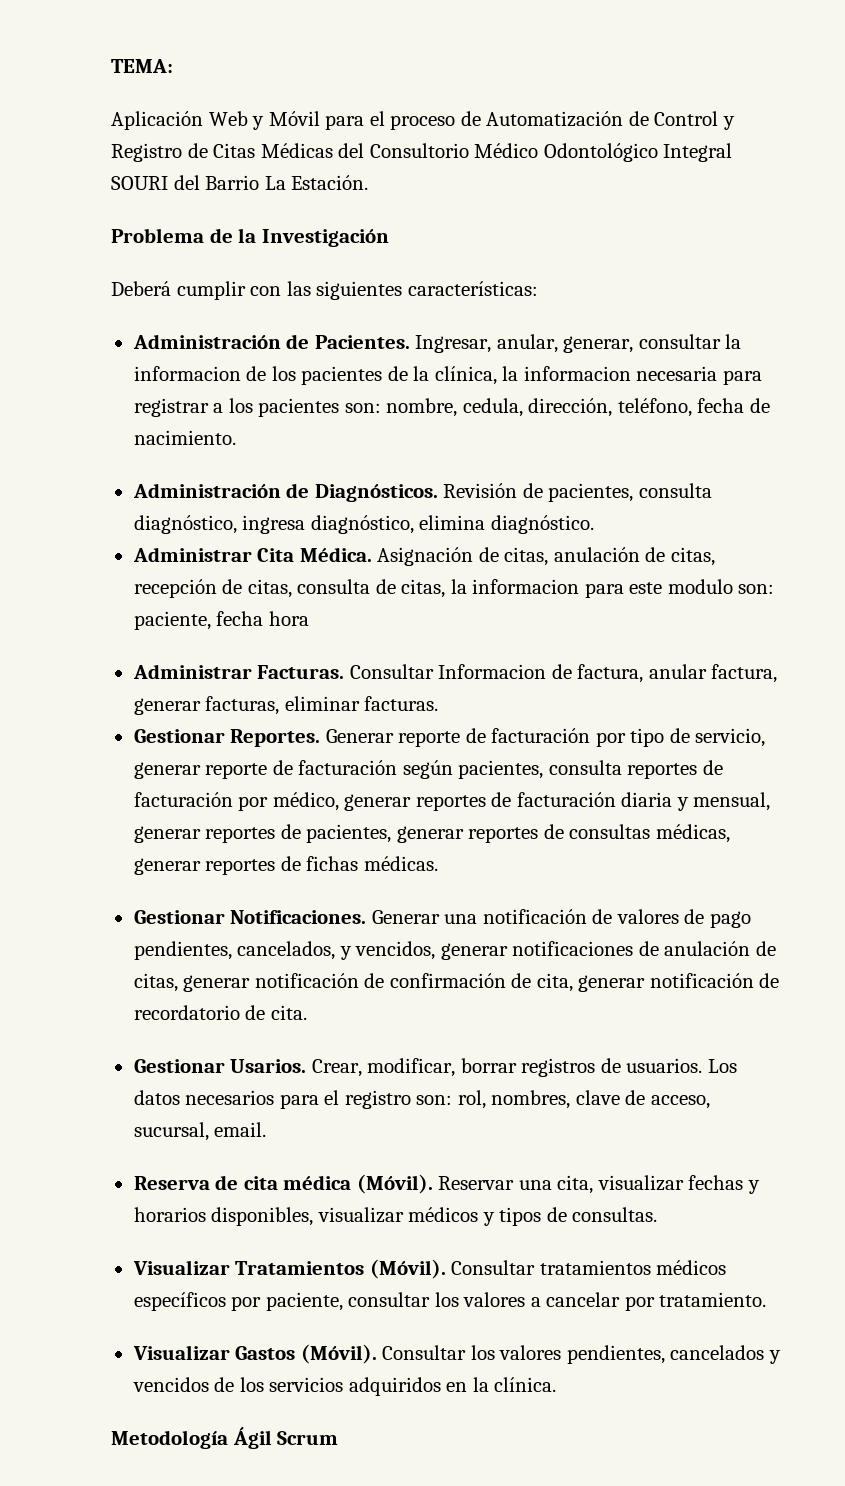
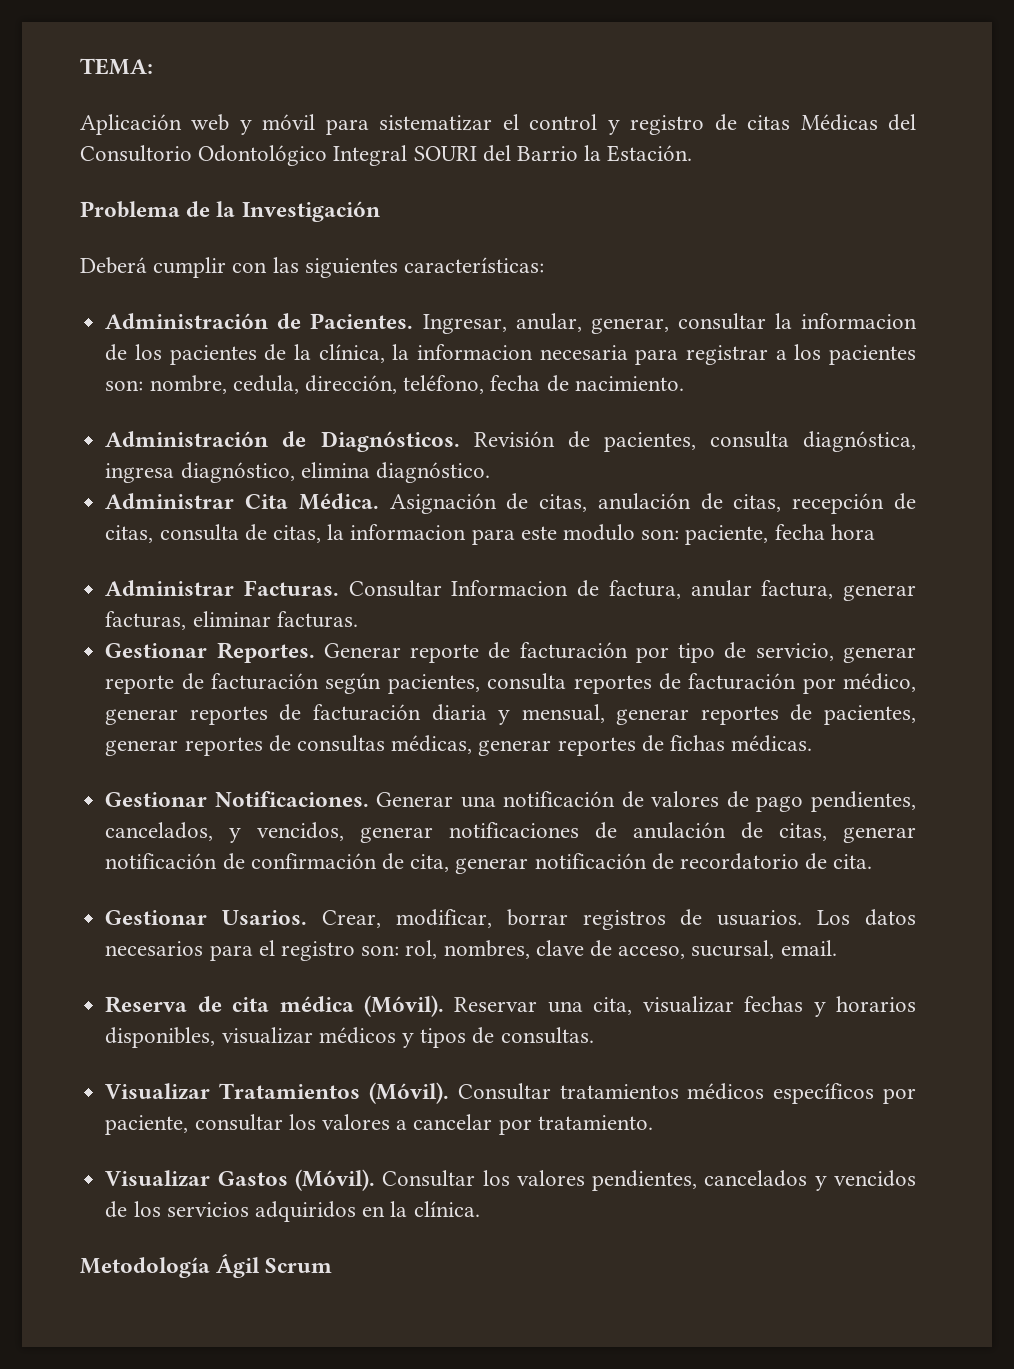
[208,111,735,130] [111,143,256,162] Web y Móvil para el proceso de Automatización de Control y Registro de Citas -> [191,114,791,135] web y móvil para sistematizar el control y registro de citas
[474,143,539,158] Médico -> (192, 153) none
[264,176,286,190] La -> [584,145,602,161] la
[133,515,237,534] diagnóstico, -> [803,431,917,452] diagnóstica,

